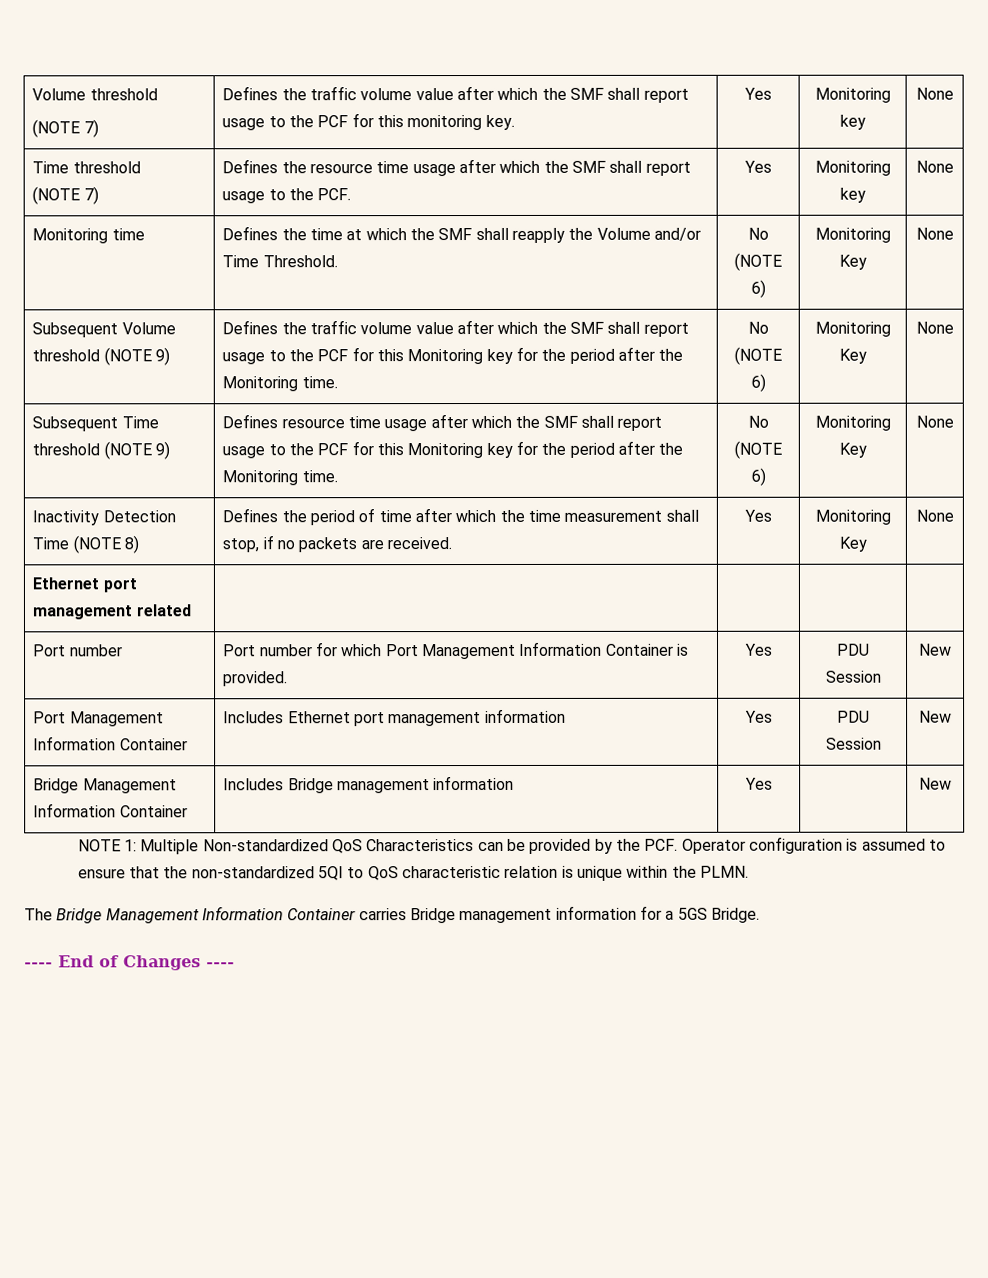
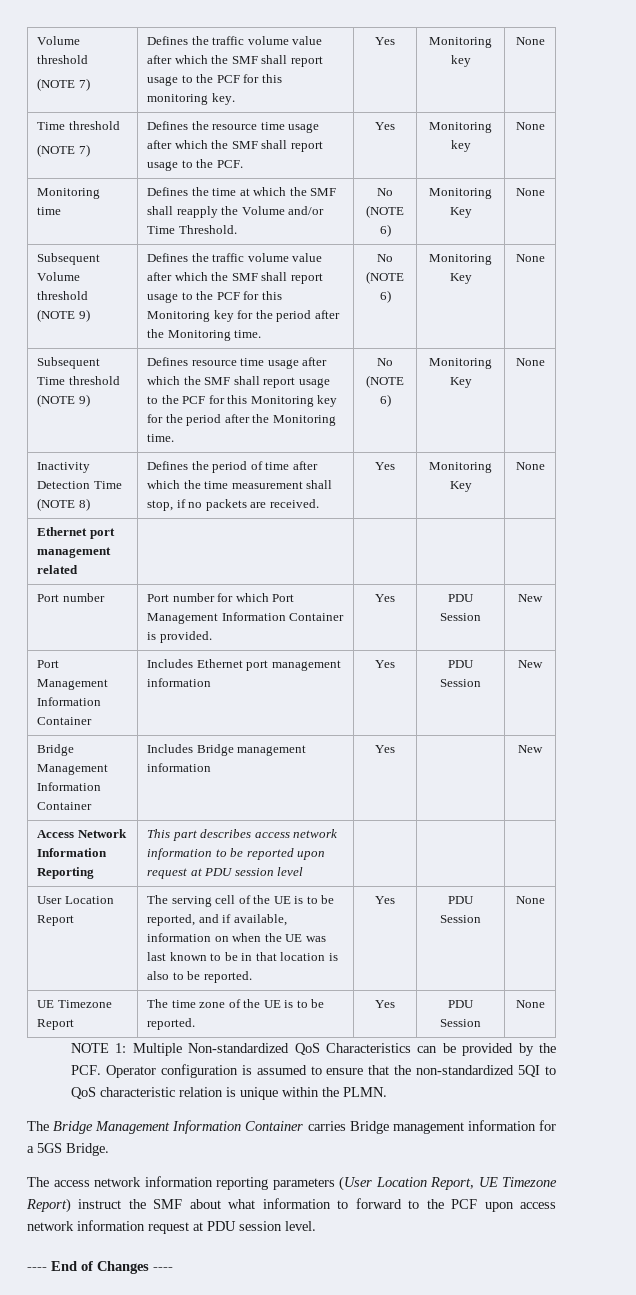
(952, 783) none -> [37,829,127,838] [37,848,108,857] [37,867,95,879] [147,829,338,841] [147,848,326,860] [147,867,304,879] [37,896,114,904] [37,915,75,926] [147,895,335,907] [147,914,287,926] [147,933,326,942] [147,952,338,961] [147,971,252,983] [375,896,395,904] [448,896,474,904] [440,915,481,923] [515,896,545,904] [37,1000,112,1008] [37,1019,75,1030] [147,999,325,1008] [147,1018,196,1030] [375,1000,395,1008] [448,1000,474,1008] [440,1019,481,1027] [515,1000,545,1008] // Access Network Information Reporting | This part describes access network information to be reported upon request at PDU session level | | | // User Location Report | The serving cell of the UE is to be reported, and if available, information on when the UE was last known to be in that location is also to be reported. | Yes | PDU Session | None // UE Timezone Report | The time zone of the UE is to be reported. | Yes | PDU Session | None
(760, 915) none -> [27,1176,557,1191] [26,1198,556,1213] [27,1220,316,1234] // The access network information reporting parameters (User Location Report, UE Timezone Report) instruct the SMF about what information to forward to the PCF upon access network information request at PDU session level.

